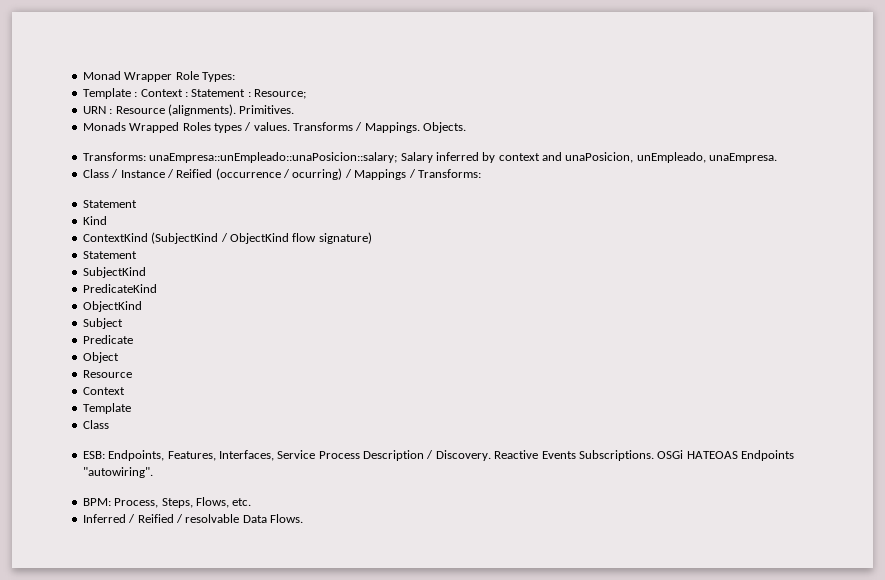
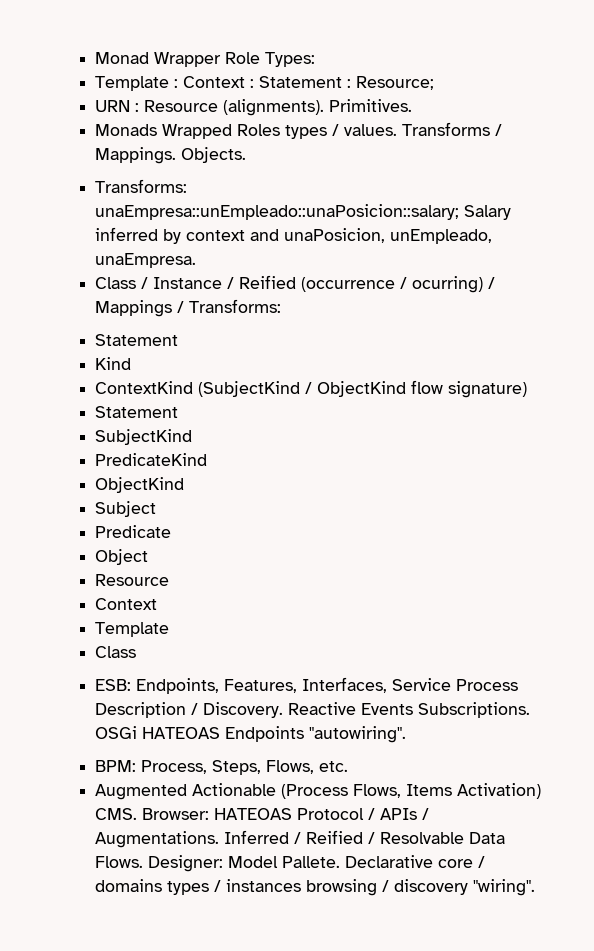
(252, 502) none -> [95,783,542,800] [95,808,430,820] [95,831,220,848] Augmented Actionable (Process Flows, Items Activation) CMS. Browser: HATEOAS Protocol / APIs / Augmentations.
[185,514,240,523] resolvable -> [380,832,465,844] Resolvable
(303, 518) none -> [148,855,486,872] [95,879,536,896] Designer: Model Pallete. Declarative core / domains types / instances browsing / discovery "wiring".

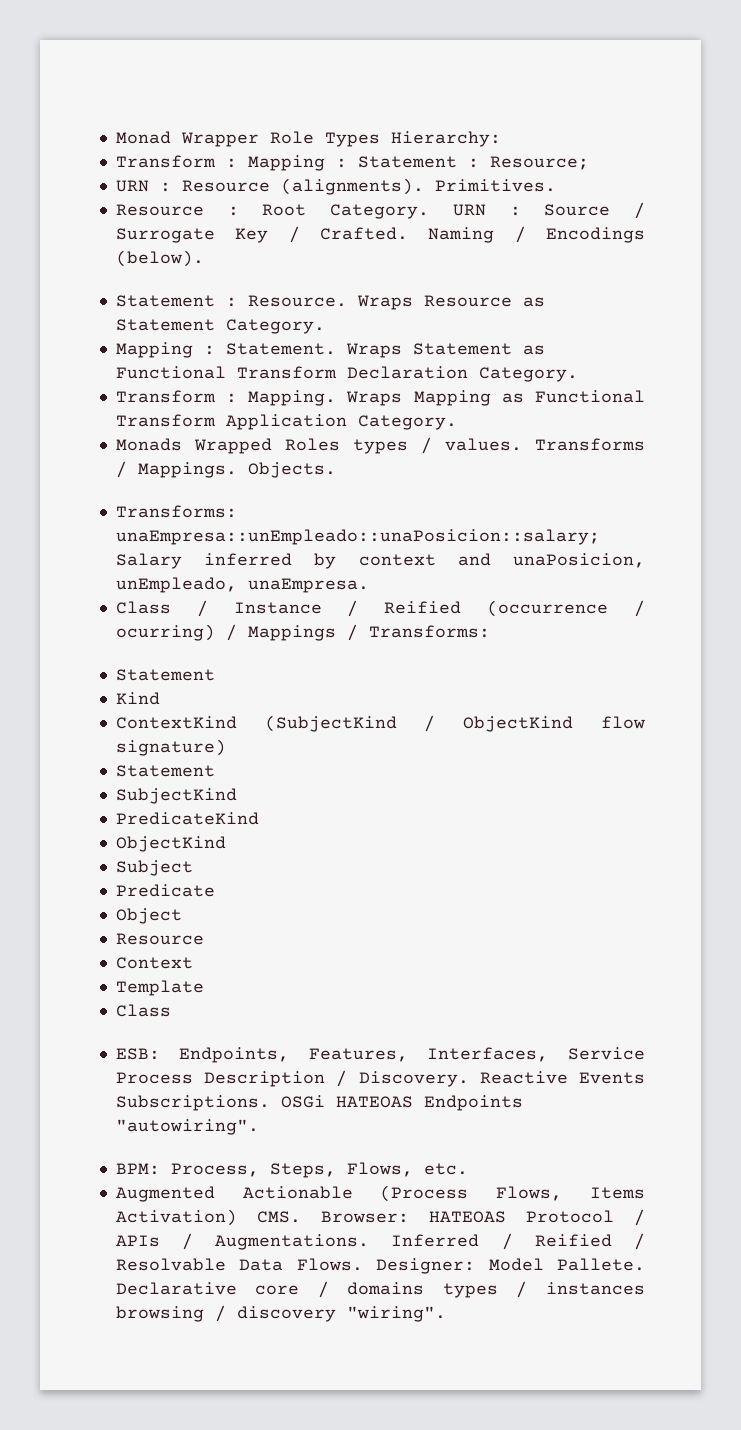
[265,52,316,67] [95,76,246,91] Types: // Template : Context -> [324,131,501,147] [115,155,325,171] Types Hierarchy: // Transform : Mapping
(413, 105) none -> [115,202,645,219] [115,226,645,243] [115,250,204,267] [115,295,545,310] [115,319,325,334] [115,342,545,358] [115,366,578,382] [115,390,645,406] [115,414,457,430] // Resource : Root Category. URN : Source / Surrogate Key / Crafted. Naming / Encodings (below). // Statement : Resource. Wraps Resource as Statement Category. // Mapping : Statement. Wraps Statement as Functional Transform Declaration Category. // Transform : Mapping. Wraps Mapping as Functional Transform Application Category.

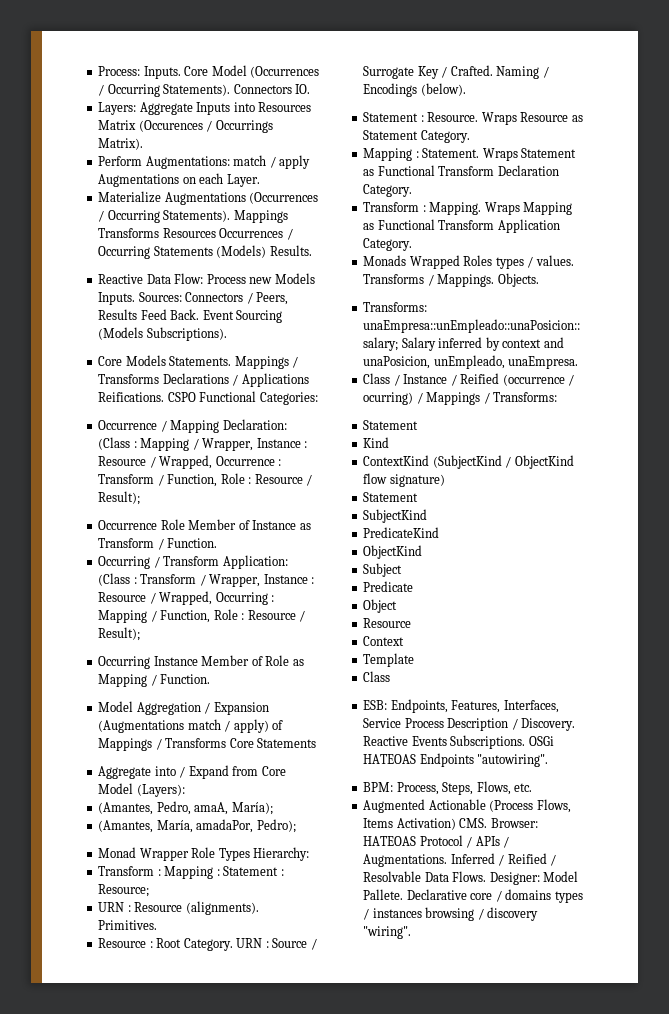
(115, 137) none -> [98,65,320,79] [98,84,311,97] [98,102,312,115] [98,120,273,133] [98,138,144,150] [98,155,311,169] [98,173,260,187] [98,191,319,205] [98,210,288,223] [98,228,293,240] [98,245,312,259] [98,273,315,284] [98,292,289,305] [98,309,283,323] [98,327,227,341] [98,355,299,369] [98,373,309,387] [98,391,318,405] [98,419,287,433] [98,437,308,451] [98,455,282,469] [98,473,313,487] [98,491,141,505] [98,519,311,530] [98,538,218,550] [98,555,288,569] [98,573,315,587] [98,591,275,605] [98,609,306,623] [98,627,141,641] [98,655,304,669] [98,674,211,687] [98,701,269,715] [98,719,284,733] [98,738,317,751] [98,765,286,779] [98,783,185,797] [98,801,273,815] [98,819,296,833] Process: Inputs. Core Model (Occurrences / Occurring Statements). Connectors IO. // Layers: Aggregate Inputs into Resources Matrix (Occurences / Occurrings Matrix). // Perform Augmentations: match / apply Augmentations on each Layer. // Materialize Augmentations (Occurrences / Occurring Statements). Mappings Transforms Resources Occurrences / Occurring Statements (Models) Results. // Reactive Data Flow: Process new Models Inputs. Sources: Connectors / Peers, Results Feed Back. Event Sourcing (Models Subscriptions). // Core Models Statements. Mappings / Transforms Declarations / Applications Reifications. CSPO Functional Categories: // Occurrence / Mapping Declaration: (Class : Mapping / Wrapper, Instance : Resource / Wrapped, Occurrence : Transform / Function, Role : Resource / Result); // Occurrence Role Member of Instance as Transform / Function. // Occurring / Transform Application: (Class : Transform / Wrapper, Instance : Resource / Wrapped, Occurring : Mapping / Function, Role : Resource / Result); // Occurring Instance Member of Role as Mapping / Function. // Model Aggregation / Expansion (Augmentations match / apply) of Mappings / Transforms Core Statements // Aggregate into / Expand from Core Model (Layers): // (Amantes, Pedro, amaA, María); // (Amantes, María, amadaPor, Pedro); //

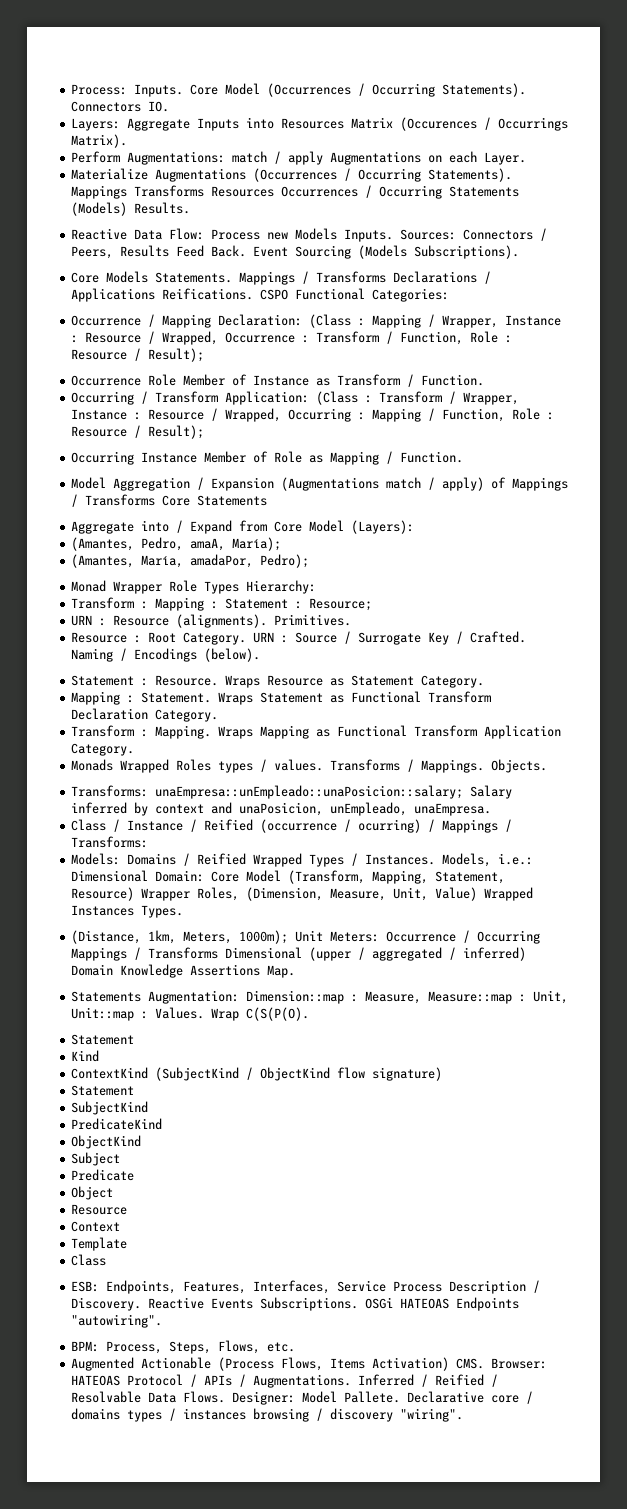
(558, 397) none -> [71,853,534,867] [71,870,506,884] [71,887,534,901] [71,905,184,918] [71,930,541,944] [71,947,527,961] [71,964,296,978] [71,990,569,1004] [71,1007,310,1021] // Models: Domains / Reified Wrapped Types / Instances. Models, i.e.: Dimensional Domain: Core Model (Transform, Mapping, Statement, Resource) Wrapper Roles, (Dimension, Measure, Unit, Value) Wrapped Instances Types. // (Distance, 1km, Meters, 1000m); Unit Meters: Occurrence / Occurring Mappings / Transforms Dimensional (upper / aggregated / inferred) Domain Knowledge Assertions Map. // Statements Augmentation: Dimension::map : Measure, Measure::map : Unit, Unit::map : Values. Wrap C(S(P(O).

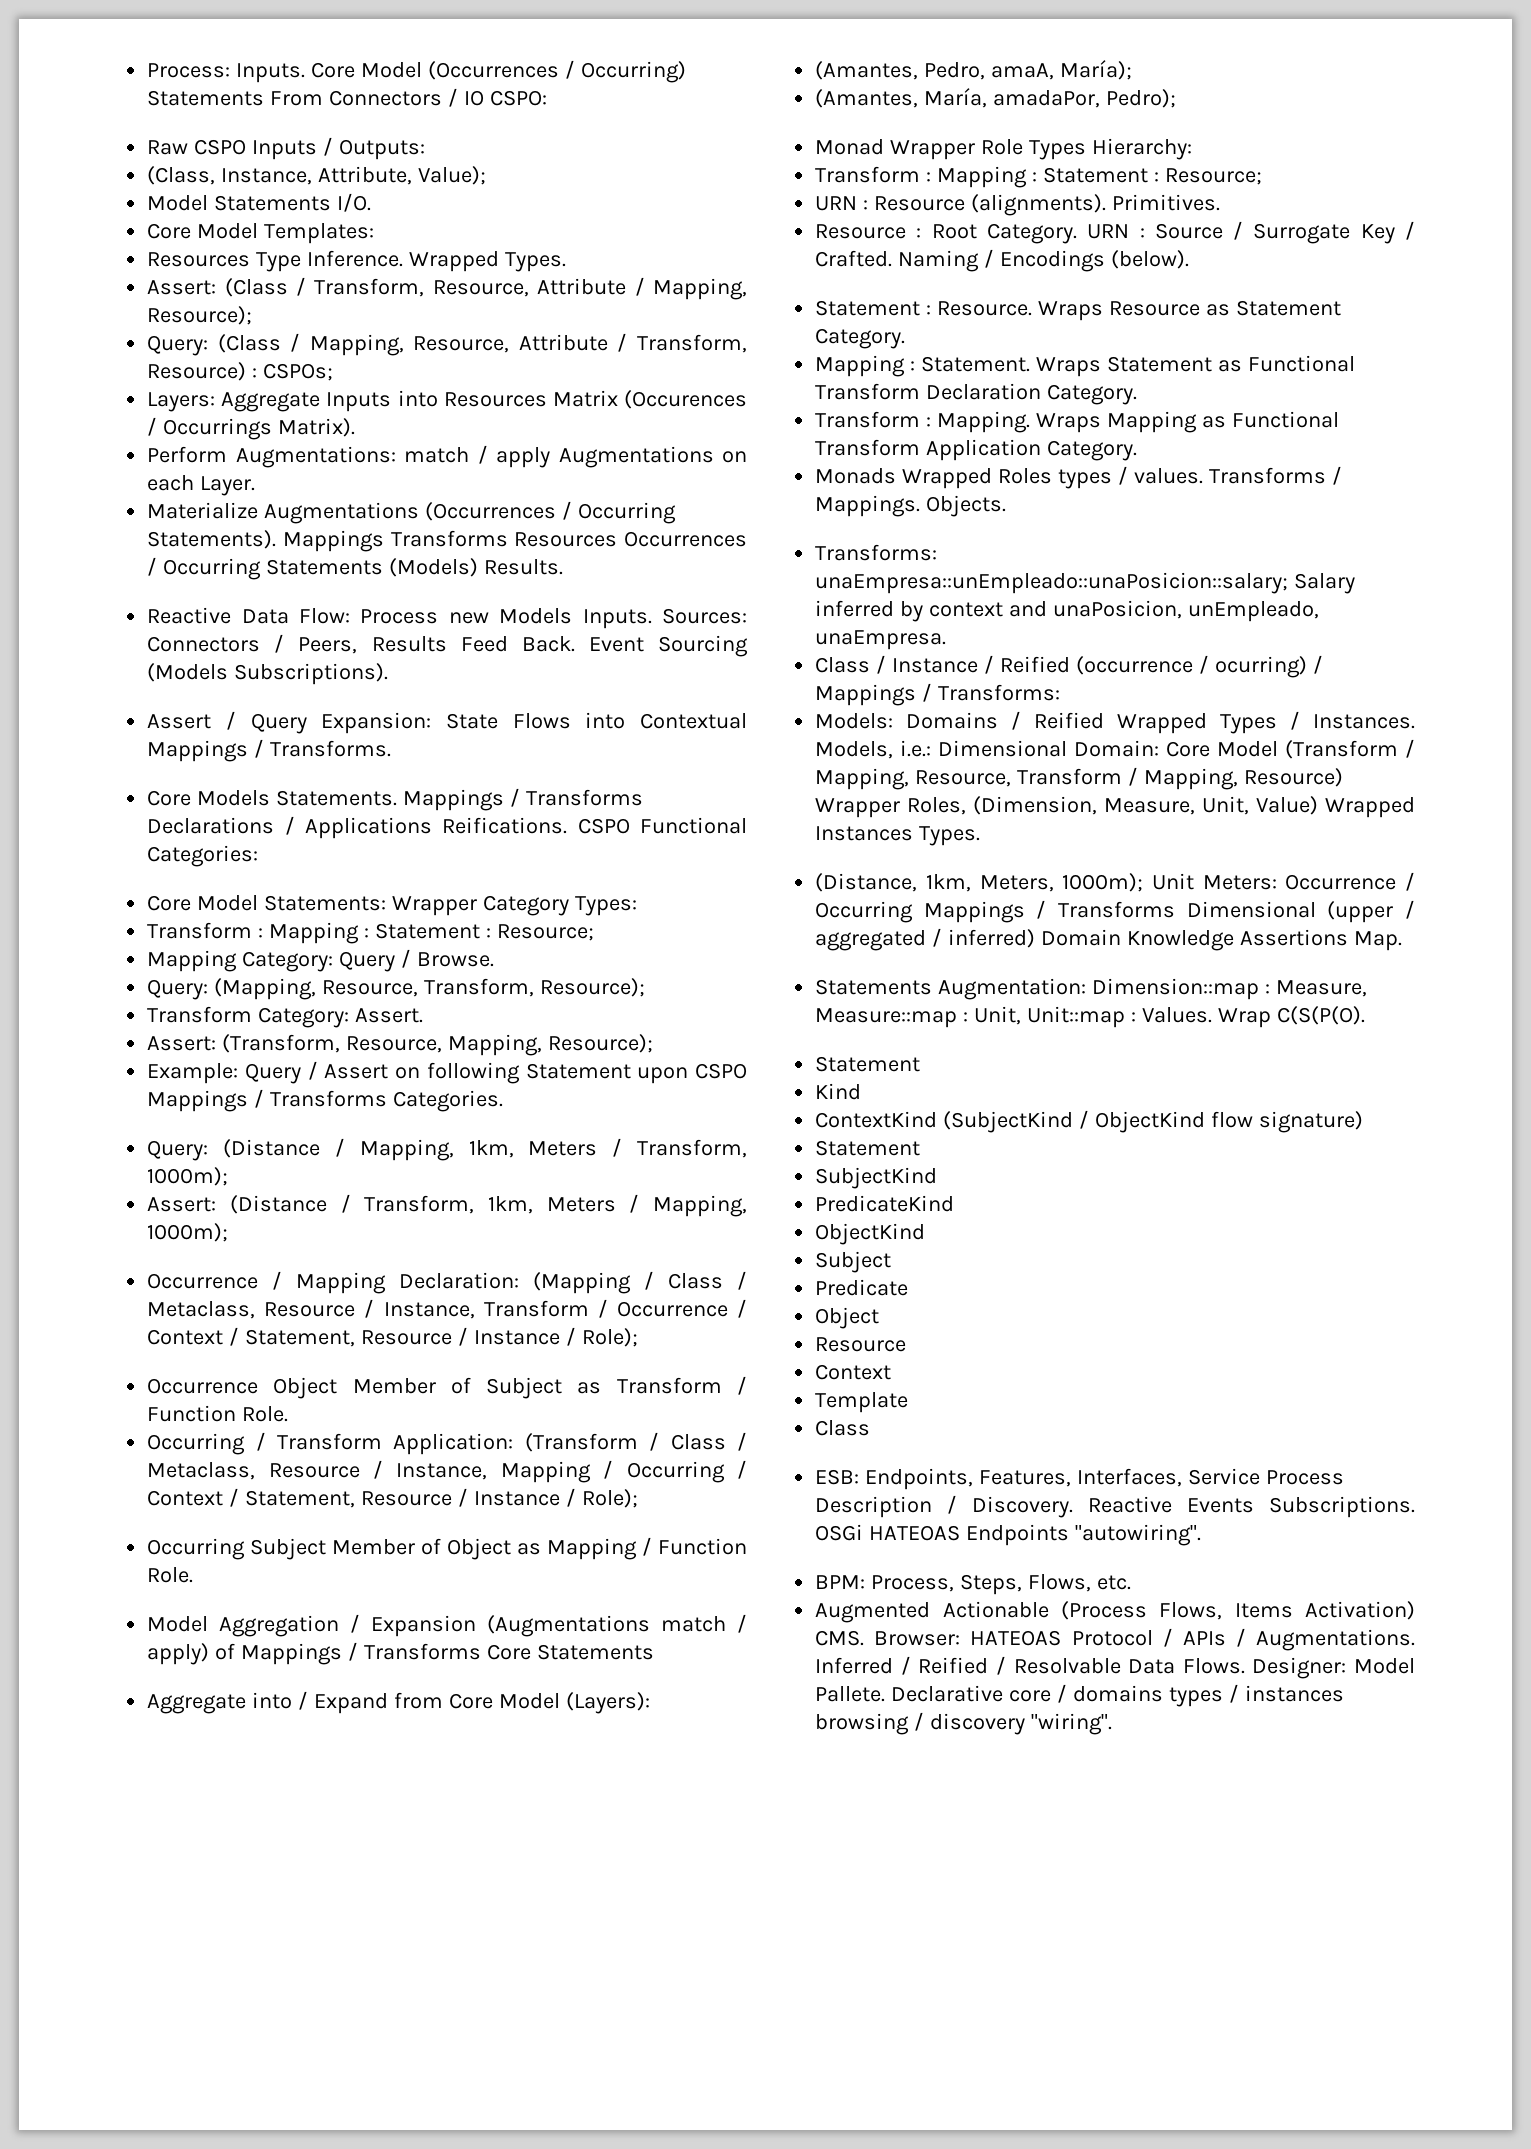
[372,83,527,97] [71,101,170,112] Occurring Statements). Connectors IO. -> [580,61,686,83] [147,88,547,107] [147,137,425,160] [147,166,487,185] [147,193,372,212] [147,223,375,244] [147,250,566,272] [147,277,747,300] [147,306,253,325] [147,333,747,356] [147,362,334,381] Occurring) Statements From Connectors / IO CSPO: // Raw CSPO Inputs / Outputs: // (Class, Instance, Attribute, Value); // Model Statements I/O. // Core Model Templates: // Resources Type Inference. Wrapped Types. // Assert: (Class / Transform, Resource, Attribute / Mapping, Resource); // Query: (Class / Mapping, Resource, Attribute / Transform, Resource) : CSPOs;
(520, 252) none -> [147,711,747,734] [147,739,392,762] // Assert / Query Expansion: State Flows into Contextual Mappings / Transforms.
[71,314,562,328] [71,331,513,345] [71,348,205,362] [71,374,310,386] Occurrence / Mapping Declaration: (Class : Mapping / Wrapper, Instance : Resource / Wrapped, Occurrence : Transform / Function, Role : Resource / Result); // Occurrence Role Member of Instance -> [147,895,637,916] [147,922,594,944] [147,949,494,972] [147,978,645,1000] [147,1006,424,1028] [147,1034,653,1056] [147,1061,748,1084] [147,1089,504,1112] [147,1138,747,1161] [147,1167,229,1186] [147,1194,747,1217] [147,1223,229,1242] [147,1271,747,1294] [147,1299,747,1319] [147,1327,638,1347] [147,1377,563,1399] Core Model Statements: Wrapper Category Types: // Transform : Mapping : Statement : Resource; // Mapping Category: Query / Browse. // Query: (Mapping, Resource, Transform, Resource); // Transform Category: Assert. // Assert: (Transform, Resource, Mapping, Resource); // Example: Query / Assert on following Statement upon CSPO Mappings / Transforms Categories. // Query: (Distance / Mapping, 1km, Meters / Transform, 1000m); // Assert: (Distance / Transform, 1km, Meters / Mapping, 1000m); // Occurrence / Mapping Declaration: (Mapping / Class / Metaclass, Resource / Instance, Transform / Occurrence / Context / Statement, Resource / Instance / Role); // Occurrence Object Member of Subject
[421,374,485,386] Function. -> [147,1405,289,1422] Function Role.
[316,391,520,405] [71,408,555,422] [71,425,205,439] [71,451,303,465] (Class : Transform / Wrapper, Instance : Resource / Wrapped, Occurring : Mapping / Function, Role : Resource / Result); // Occurring Instance Member of Role -> [524,1432,747,1452] [147,1460,747,1483] [147,1488,638,1508] [147,1538,512,1560] (Transform / Class / Metaclass, Resource / Instance, Mapping / Occurring / Context / Statement, Resource / Instance / Role); // Occurring Subject Member of Object
[400,451,464,463] Function. -> [658,1538,748,1555] [147,1567,194,1583] Function Role.
[288,870,506,884] (Transform, Mapping, Statement, -> [1285,739,1415,759] [815,767,1238,790] (Transform / Mapping, Resource, Transform / Mapping,

